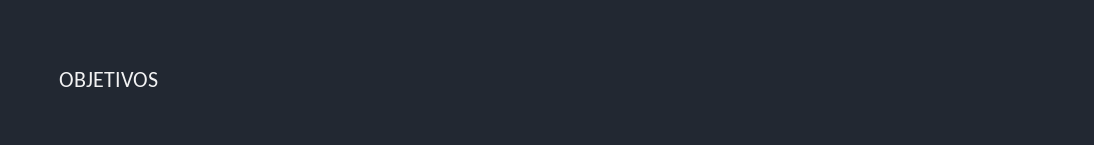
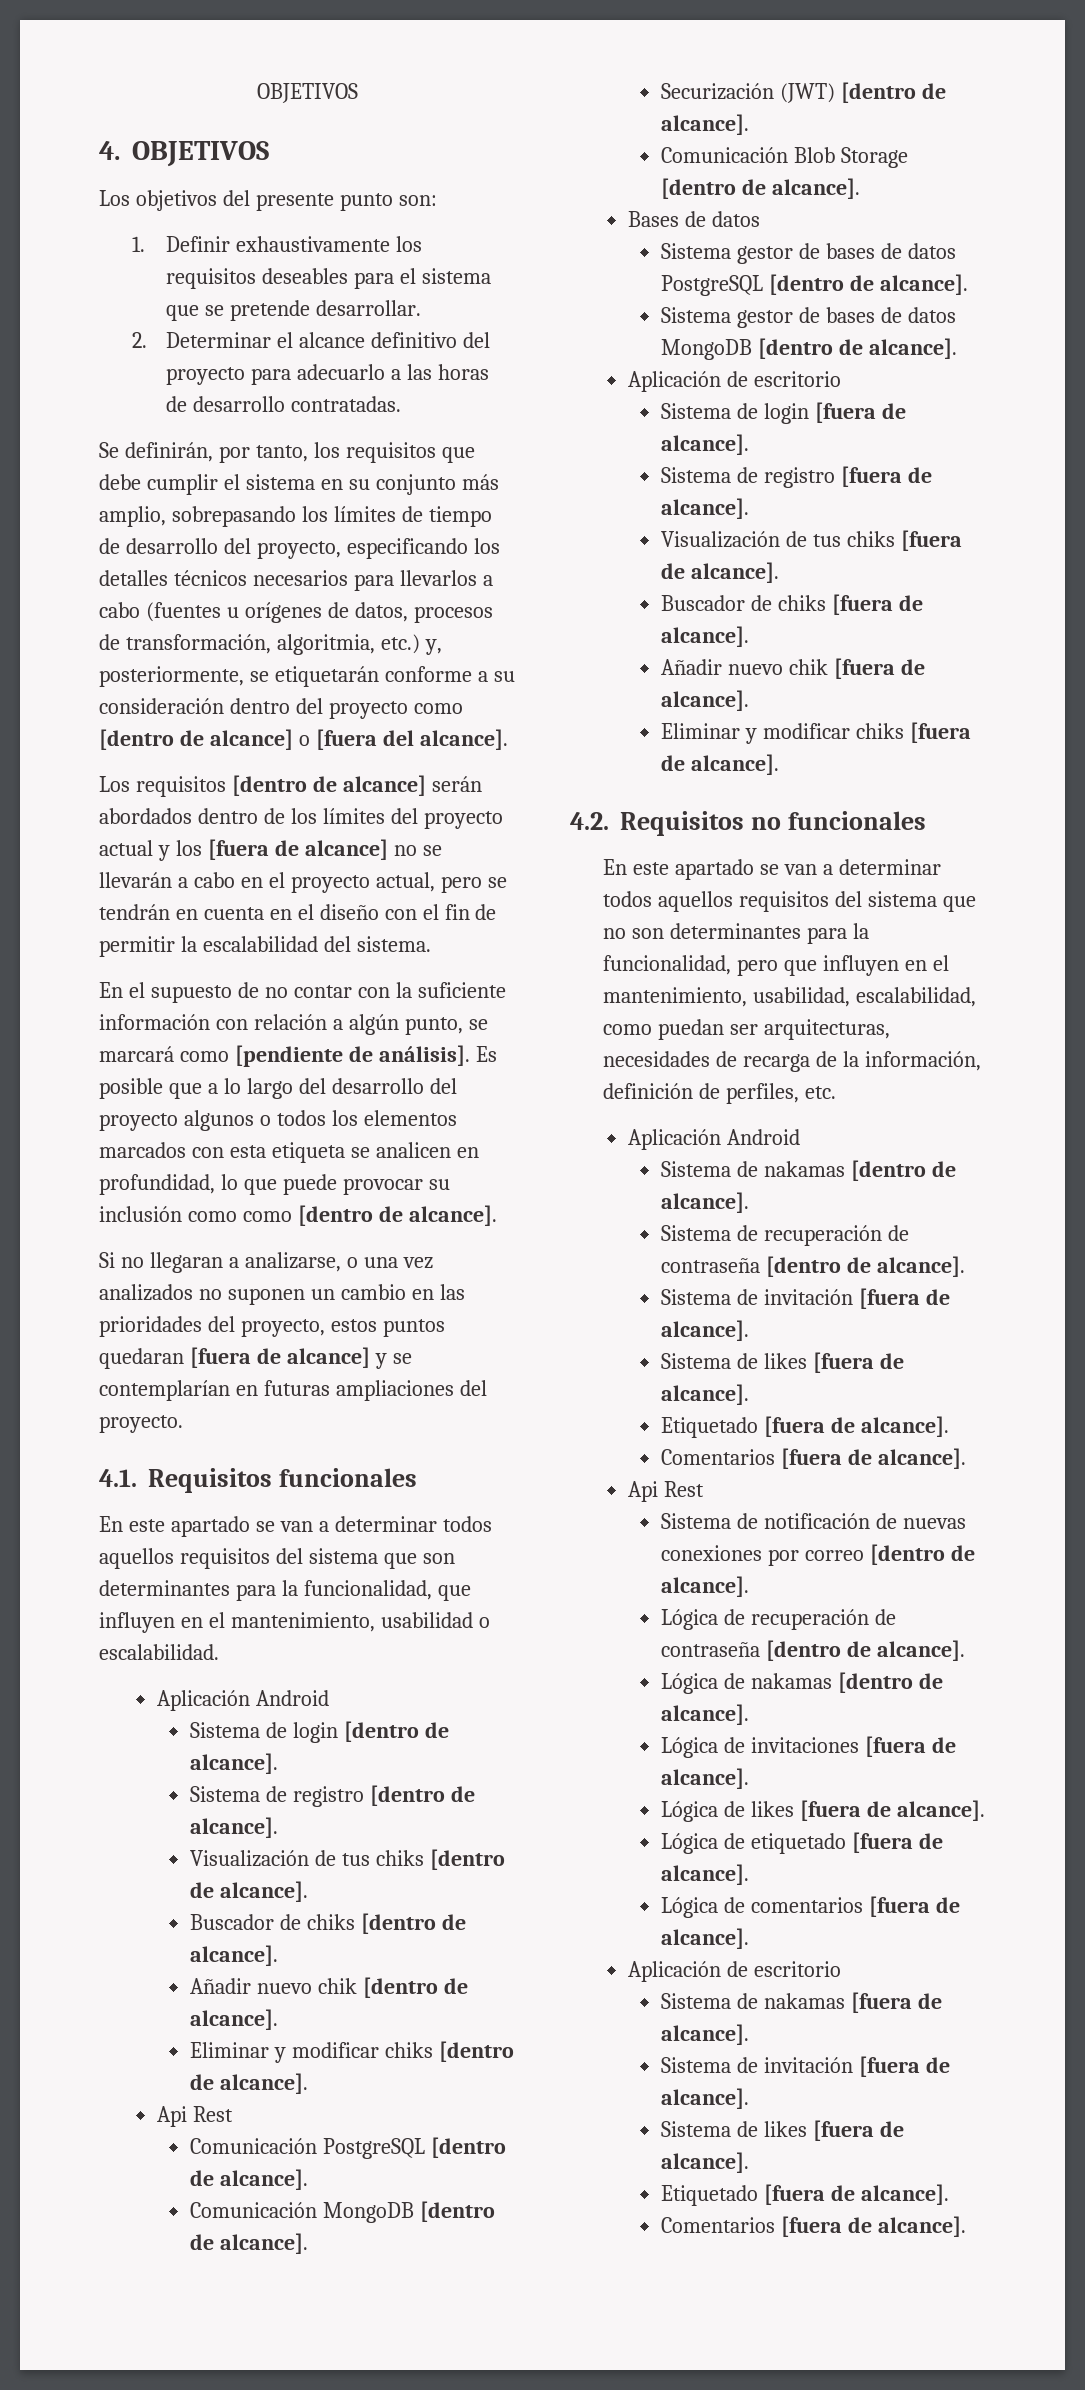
[59,72,158,87] OBJETIVOS -> [256,83,358,103] [99,141,270,167] [99,190,437,211] [132,236,422,252] [165,268,491,289] [165,300,421,321] [132,332,490,348] [165,364,489,385] [165,396,401,412] [99,442,475,463] [99,474,499,495] [99,506,492,527] [99,538,500,559] [99,570,493,591] [99,602,493,623] [99,634,442,655] [99,666,515,687] [99,698,463,719] [99,729,508,750] [99,775,482,797] [99,808,503,829] [99,839,442,861] [99,872,507,893] [99,904,497,920] [99,936,431,957] [99,982,506,1003] [99,1014,488,1035] [99,1045,497,1067] [99,1078,457,1099] [99,1110,457,1131] [99,1142,479,1163] [99,1174,450,1195] [99,1205,497,1226] [99,1252,433,1273] [99,1284,465,1305] [99,1316,445,1337] [99,1347,412,1369] [99,1380,487,1401] [99,1415,183,1433] [99,1468,417,1493] [99,1516,492,1537] [99,1548,455,1569] [99,1580,471,1601] [99,1612,490,1633] [99,1644,219,1660] [156,1690,329,1711] [190,1721,449,1743] [190,1753,279,1774] [190,1785,475,1807] [190,1817,279,1838] [190,1849,505,1870] [190,1881,309,1902] [190,1913,466,1934] [190,1945,279,1966] [190,1977,468,1998] [190,2009,279,2030] [190,2041,514,2063] [190,2073,309,2094] [156,2106,233,2127] [190,2137,507,2159] [190,2169,309,2190] [190,2201,496,2223] [190,2233,309,2254] [661,82,946,103] [661,114,750,135] [661,147,909,168] [661,178,861,199] [627,211,760,227] [661,243,956,264] [661,274,968,296] [661,307,956,328] [661,338,957,360] [627,371,841,392] [661,402,906,424] [661,434,750,455] [661,466,932,488] [661,498,750,519] [661,530,962,551] [661,562,780,583] [661,594,923,615] [661,626,750,647] [661,658,925,679] [661,690,750,711] [661,722,971,744] [661,754,780,775] [570,811,926,836] [603,859,942,880] [603,891,977,912] [603,923,870,944] [603,955,950,976] [603,987,977,1007] [603,1019,891,1040] [603,1051,982,1072] [603,1083,837,1104] [627,1129,800,1150] [661,1160,956,1181] [661,1192,750,1213] [661,1225,909,1246] [661,1256,965,1277] [661,1288,950,1309] [661,1320,750,1341] [661,1352,904,1373] [661,1384,750,1405] [661,1416,949,1438] [661,1448,966,1469] [627,1481,704,1502] [661,1513,966,1529] [661,1544,975,1566] [661,1576,750,1597] [661,1609,896,1630] [661,1640,965,1661] [661,1672,943,1694] [661,1704,750,1725] [661,1736,956,1758] [661,1768,750,1789] [661,1800,985,1822] [661,1832,943,1854] [661,1864,750,1885] [661,1896,960,1918] [661,1928,750,1949] [627,1961,841,1982] [661,1992,942,2013] [661,2024,750,2045] [661,2056,950,2077] [661,2088,750,2109] [661,2120,904,2141] [661,2152,750,2173] [661,2184,949,2206] [661,2216,966,2237] OBJETIVOS // 4. OBJETIVOS // Los objetivos del presente punto son: // 1. Definir exhaustivamente los requisitos deseables para el sistema que se pretende desarrollar. // 2. Determinar el alcance definitivo del proyecto para adecuarlo a las horas de desarrollo contratadas. // Se definirán, por tanto, los requisitos que debe cumplir el sistema en su conjunto más amplio, sobrepasando los límites de tiempo de desarrollo del proyecto, especificando los detalles técnicos necesarios para llevarlos a cabo (fuentes u orígenes de datos, procesos de transformación, algoritmia, etc.) y, posteriormente, se etiquetarán conforme a su consideración dentro del proyecto como [dentro de alcance] o [fuera del alcance]. // Los requisitos [dentro de alcance] serán abordados dentro de los límites del proyecto actual y los [fuera de alcance] no se llevarán a cabo en el proyecto actual, pero se tendrán en cuenta en el diseño con el fin de permitir la escalabilidad del sistema. // En el supuesto de no contar con la suficiente información con relación a algún punto, se marcará como [pendiente de análisis]. Es posible que a lo largo del desarrollo del proyecto algunos o todos los elementos marcados con esta etiqueta se analicen en profundidad, lo que puede provocar su inclusión como como [dentro de alcance]. // Si no llegaran a analizarse, o una vez analizados no suponen un cambio en las prioridades del proyecto, estos puntos quedaran [fuera de alcance] y se contemplarían en futuras ampliaciones del proyecto. // 4.1. Requisitos funcionales // En este apartado se van a determinar todos aquellos requisitos del sistema que son determinantes para la funcionalidad, que influyen en el mantenimiento, usabilidad o escalabilidad. // Aplicación Android // Sistema de login [dentro de alcance]. // Sistema de registro [dentro de alcance]. // Visualización de tus chiks [dentro de alcance]. // Buscador de chiks [dentro de alcance]. // Añadir nuevo chik [dentro de alcance]. // Eliminar y modificar chiks [dentro de alcance]. // Api Rest // Comunicación PostgreSQL [dentro de alcance]. // Comunicación MongoDB [dentro de alcance]. // Securización (JWT) [dentro de alcance]. // Comunicación Blob Storage [dentro de alcance]. // Bases de datos // Sistema gestor de bases de datos PostgreSQL [dentro de alcance]. // Sistema gestor de bases de datos MongoDB [dentro de alcance]. // Aplicación de escritorio // Sistema de login [fuera de alcance]. // Sistema de registro [fuera de alcance]. // Visualización de tus chiks [fuera de alcance]. // Buscador de chiks [fuera de alcance]. // Añadir nuevo chik [fuera de alcance]. // Eliminar y modificar chiks [fuera de alcance]. // 4.2. Requisitos no funcionales // En este apartado se van a determinar todos aquellos requisitos del sistema que no son determinantes para la funcionalidad, pero que influyen en el mantenimiento, usabilidad, escalabilidad, como puedan ser arquitecturas, necesidades de recarga de la información, definición de perfiles, etc. // Aplicación Android // Sistema de nakamas [dentro de alcance]. // Sistema de recuperación de contraseña [dentro de alcance]. // Sistema de invitación [fuera de alcance]. // Sistema de likes [fuera de alcance]. // Etiquetado [fuera de alcance]. // Comentarios [fuera de alcance]. // Api Rest // Sistema de notificación de nuevas conexiones por correo [dentro de alcance]. // Lógica de recuperación de contraseña [dentro de alcance]. // Lógica de nakamas [dentro de alcance]. // Lógica de invitaciones [fuera de alcance]. // Lógica de likes [fuera de alcance]. // Lógica de etiquetado [fuera de alcance]. // Lógica de comentarios [fuera de alcance]. // Aplicación de escritorio // Sistema de nakamas [fuera de alcance]. // Sistema de invitación [fuera de alcance]. // Sistema de likes [fuera de alcance]. // Etiquetado [fuera de alcance]. // Comentarios [fuera de alcance].

